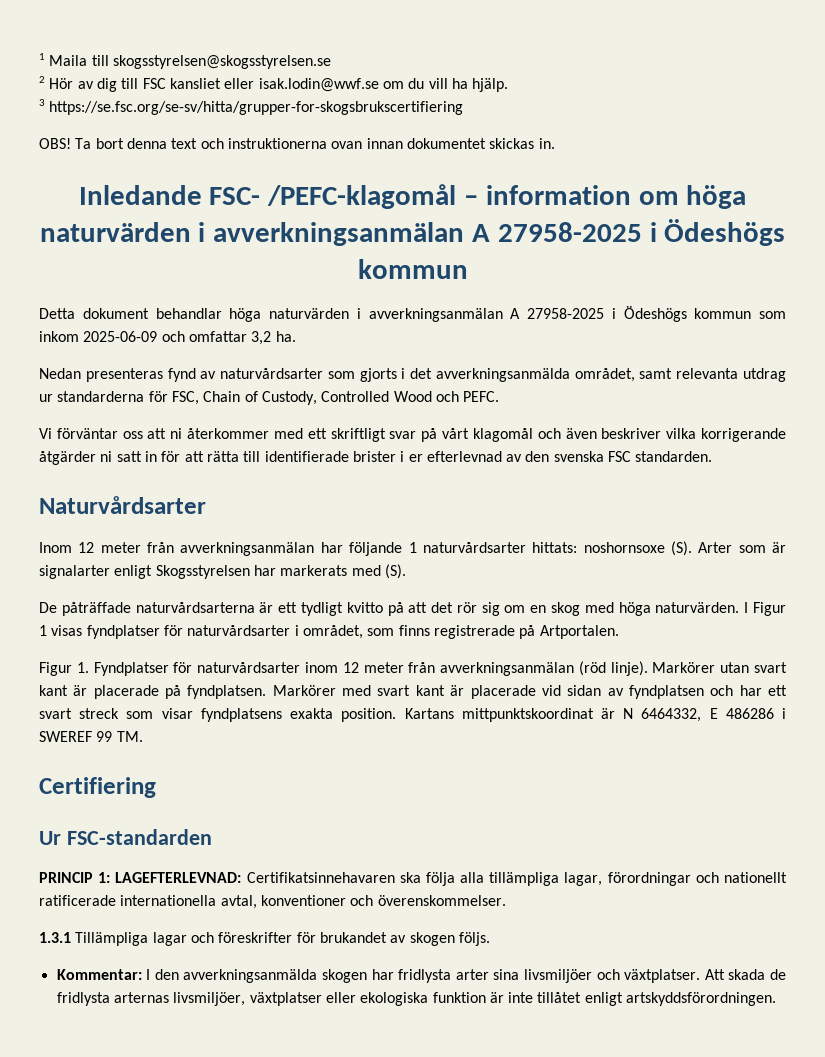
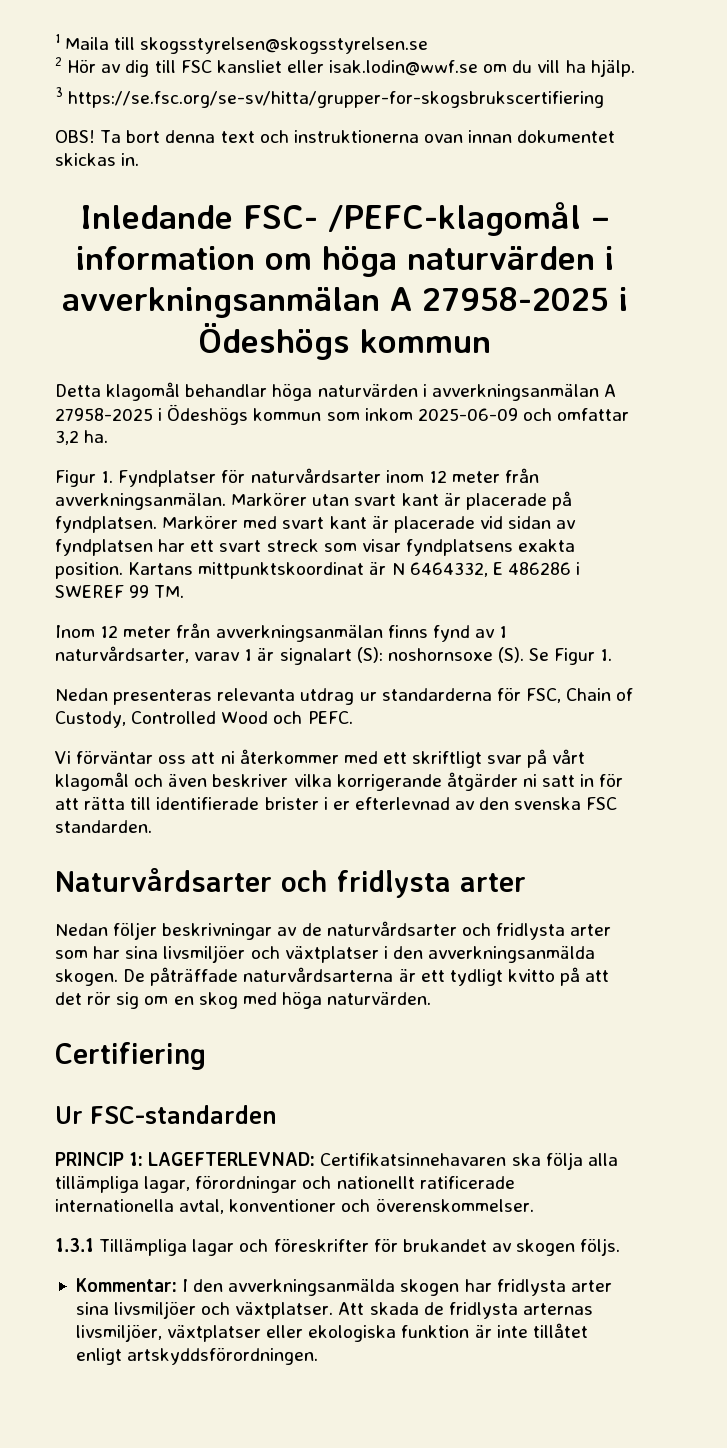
[82,308,149,319] dokument -> [106,382,181,401] klagomål
[39,368,673,382] Nedan presenteras fynd av naturvårdsarter som gjorts i det avverkningsanmälda området, samt -> [55,468,540,487] [55,491,572,510] [55,515,577,533] [55,539,576,556] [55,562,581,579] [55,585,185,598] [55,623,508,642] [55,646,613,665] [55,688,213,705] Figur 1. Fyndplatser för naturvårdsarter inom 12 meter från avverkningsanmälan. Markörer utan svart kant är placerade på fyndplatsen. Markörer med svart kant är placerade vid sidan av fyndplatsen har ett svart streck som visar fyndplatsens exakta position. Kartans mittpunktskoordinat är N 6464332, E 486286 i SWEREF 99 TM. // Inom 12 meter från avverkningsanmälan finns fynd av 1 naturvårdsarter, varav 1 är signalart (S): noshornsoxe (S). Se Figur 1. // Nedan presenteras
[39,541,786,556] [39,564,406,579] // Inom 12 meter från avverkningsanmälan har följande 1 naturvårdsarter hittats: noshornsoxe (S). Arter som är signalarter enligt Skogsstyrelsen har markerats med (S). // -> [281,870,526,898] [55,921,612,940] [55,945,596,963] [55,969,118,986] och fridlysta arter // Nedan följer beskrivningar av de naturvårdsarter och fridlysta arter som har sina livsmiljöer och växtplatser i den avverkningsanmälda skogen.
[744,602,786,616] [39,625,619,639] [39,661,788,676] [39,685,788,699] [39,708,786,722] [39,731,143,742] I Figur 1 visas fyndplatser för naturvårdsarter i området, som finns registrerade på Artportalen. // Figur 1. Fyndplatser för naturvårdsarter inom 12 meter från avverkningsanmälan (röd linje). Markörer utan svart kant är placerade på fyndplatsen. Markörer med svart kant är placerade vid sidan av fyndplatsen och har ett svart streck som visar fyndplatsens exakta position. Kartans mittpunktskoordinat är N 6464332, E 486286 i SWEREF 99 TM. -> (432, 998) none

